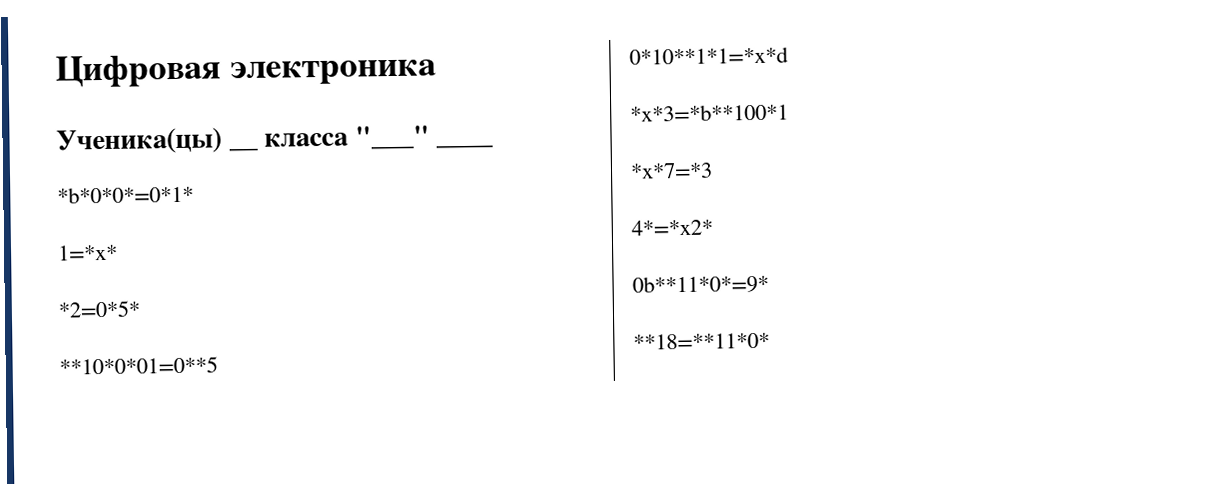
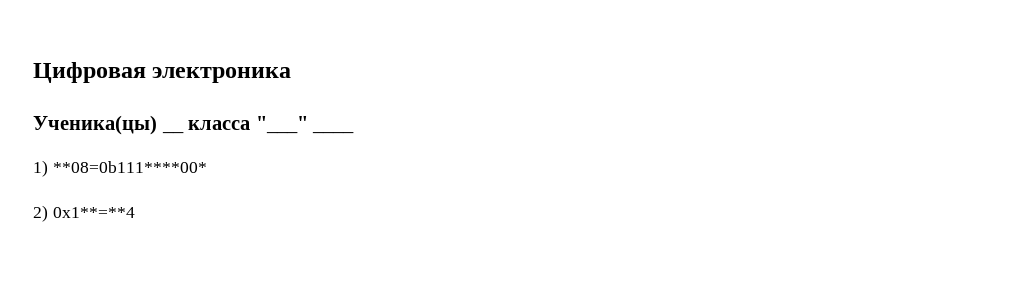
[57,185,194,204] [57,244,118,261] [58,300,140,318] [59,356,218,375] [629,46,789,65] [630,103,789,122] [630,162,713,179] [631,219,713,236] [632,274,769,294] [633,332,770,350] *b*0*0*=0*1* // 1=*x* // *2=0*5* // **10*0*01=0**5 // 0*10**1*1=*x*d // *x*3=*b**100*1 // *x*7=*3 // 4*=*x2* // 0b**11*0*=9* // **18=**11*0* -> [33,160,207,177] [33,205,135,222] 1) **08=0b111****00* // 2) 0x1**=**4

